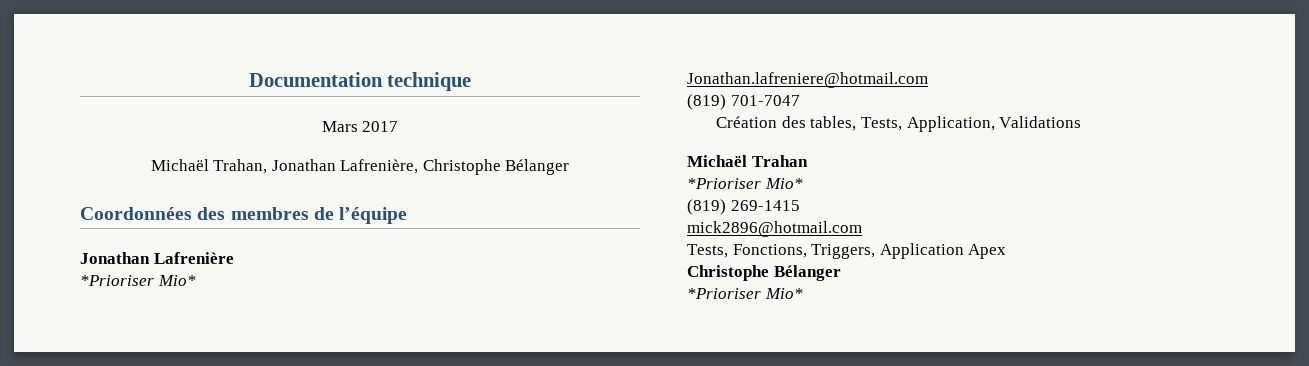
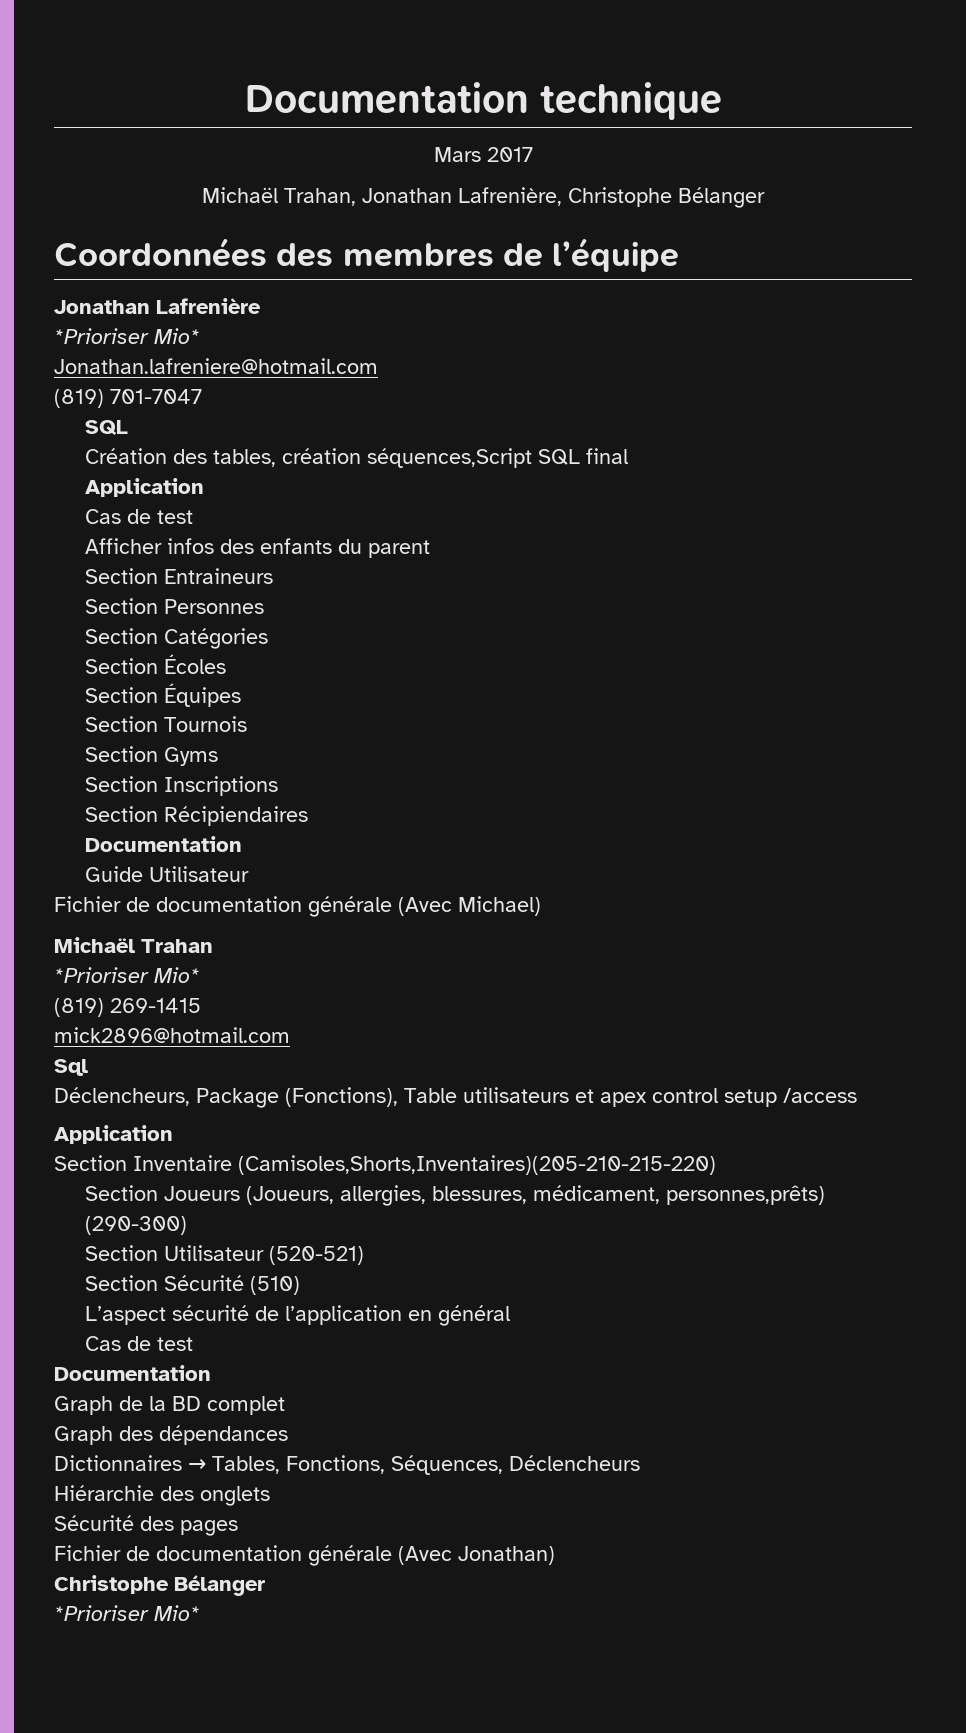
(800, 100) none -> [85,420,129,436] // SQL
[861,116,1082,132] Tests, Application, Validations -> [282,448,629,468] [85,478,205,497] [85,509,194,524] [85,538,431,558] [85,568,274,584] [85,598,265,614] [85,628,269,649] [85,654,227,674] [85,683,242,707] [85,716,248,732] [85,746,219,766] [85,776,279,796] [85,806,309,826] [85,836,243,852] [85,866,250,882] [54,896,541,917] création séquences,Script SQL final // Application // Cas de test // Afficher infos des enfants du parent // Section Entraineurs // Section Personnes // Section Catégories // Section Écoles // Section Équipes // Section Tournois // Section Gyms // Section Inscriptions // Section Récipiendaires // Documentation // Guide Utilisateur // Fichier de documentation générale (Avec Michael)
[687,243,1007,259] Tests, Fonctions, Triggers, Application Apex -> [54,1059,88,1076] [54,1087,857,1108] [54,1125,173,1144] [54,1155,716,1175] [85,1185,826,1206] [85,1216,188,1235] [85,1245,365,1265] [85,1275,301,1295] [85,1305,511,1326] [85,1336,194,1351] [54,1365,211,1381] [54,1396,285,1415] [54,1425,288,1445] [54,1455,640,1475] [54,1485,270,1506] [54,1515,238,1536] [54,1545,555,1566] Sql // Déclencheurs, Package (Fonctions), Table utilisateurs et apex control setup /access // Application // Section Inventaire (Camisoles,Shorts,Inventaires)(205-210-215-220) // Section Joueurs (Joueurs, allergies, blessures, médicament, personnes,prêts) (290-300) // Section Utilisateur (520-521) // Section Sécurité (510) // L’aspect sécurité de l’application en général // Cas de test // Documentation // Graph de la BD complet // Graph des dépendances // Dictionnaires → Tables, Fonctions, Séquences, Déclencheurs // Hiérarchie des onglets // Sécurité des pages // Fichier de documentation générale (Avec Jonathan)

